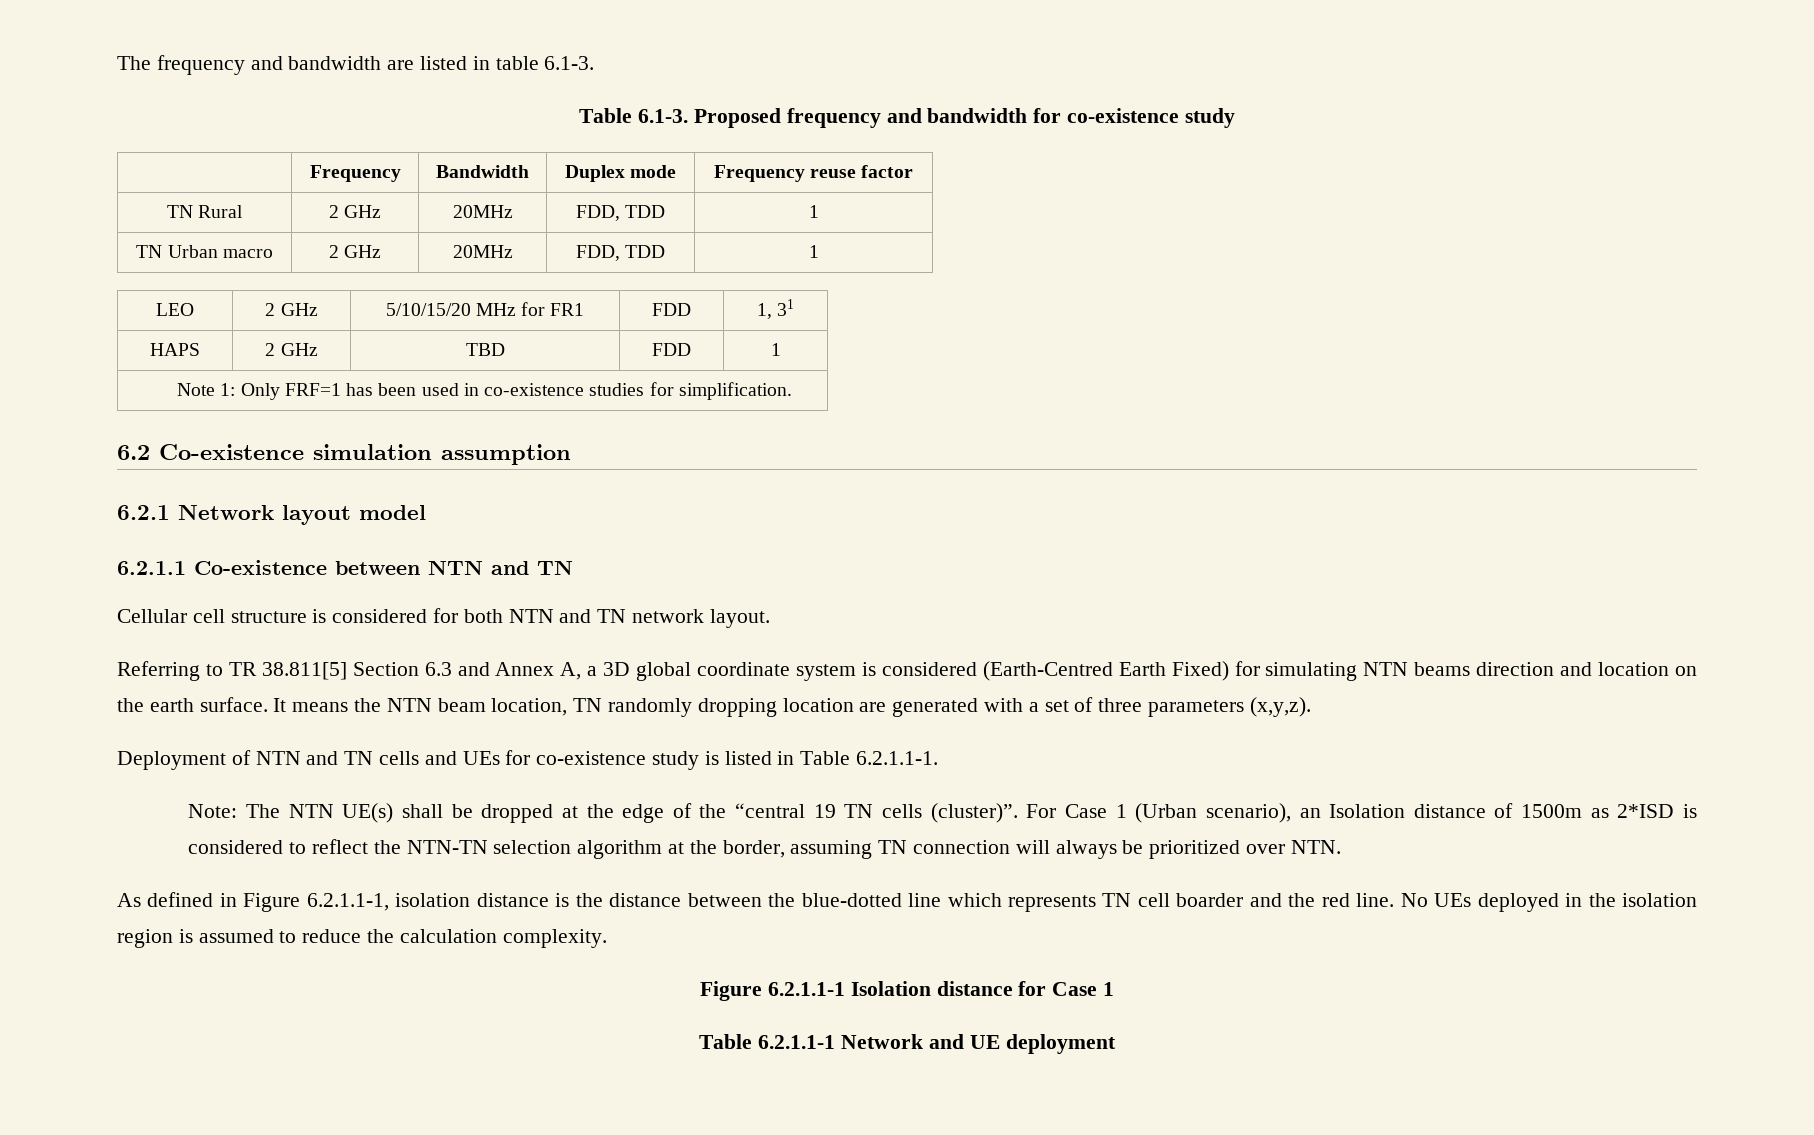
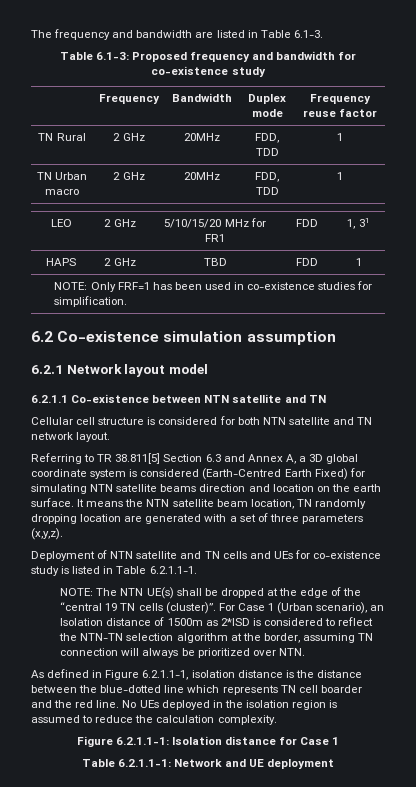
[495,56,539,70] table -> [260,30,291,38] Table
[638,109,689,123] 6.1-3. -> [95,52,129,60] 6.1-3:
[177,383,236,396] Note 1: -> [54,282,88,290] NOTE:
(483, 567) none -> [232,394,282,403] satellite
(554, 616) none -> [288,417,330,425] satellite
(1409, 669) none -> [116,484,158,492] satellite
(432, 705) none -> [172,499,214,507] satellite
(301, 758) none -> [136,551,178,559] satellite
[188,804,238,818] Note: -> [60,588,94,596] NOTE:
[767,982,845,996] 6.2.1.1-1 -> [115,737,169,745] 6.2.1.1-1:
[758,1035,836,1049] 6.2.1.1-1 -> [117,759,171,767] 6.2.1.1-1:

